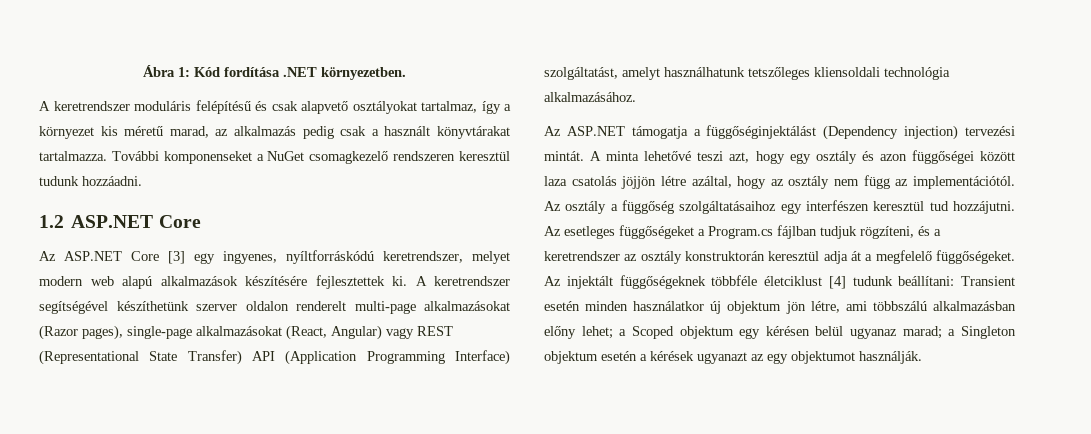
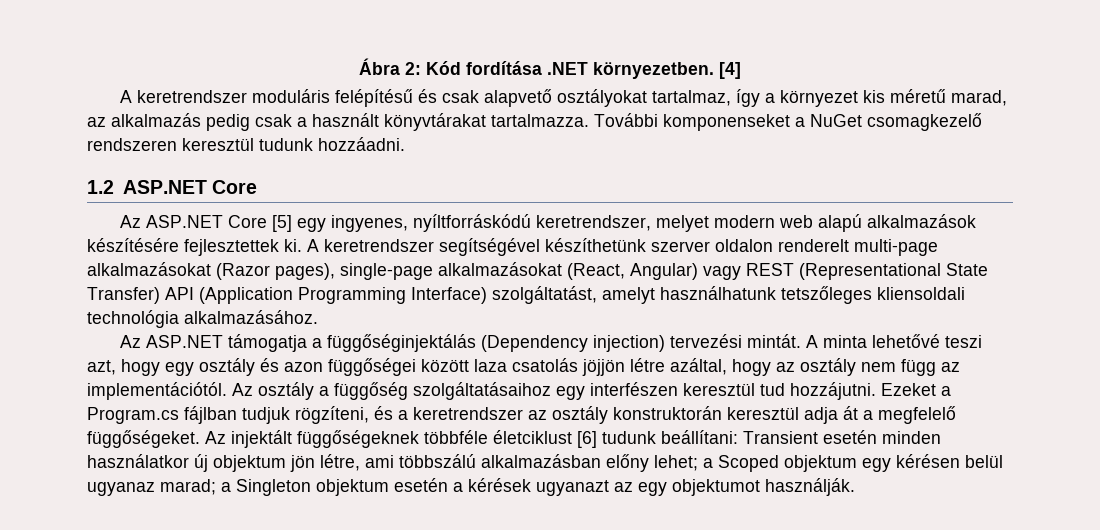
[178,67,190,77] 1: -> [405,62,421,75] 2:
(406, 73) none -> [719,62,741,79] [4]
[168,251,185,264] [3] -> [271,215,292,232] [5]
[706,125,817,139] függőséginjektálást -> [326,334,476,352] függőséginjektálás
[544,225,694,239] Az esetleges függőségeket -> [881,383,936,396] Ezeket
[828,276,846,289] [4] -> [577,431,597,448] [6]

